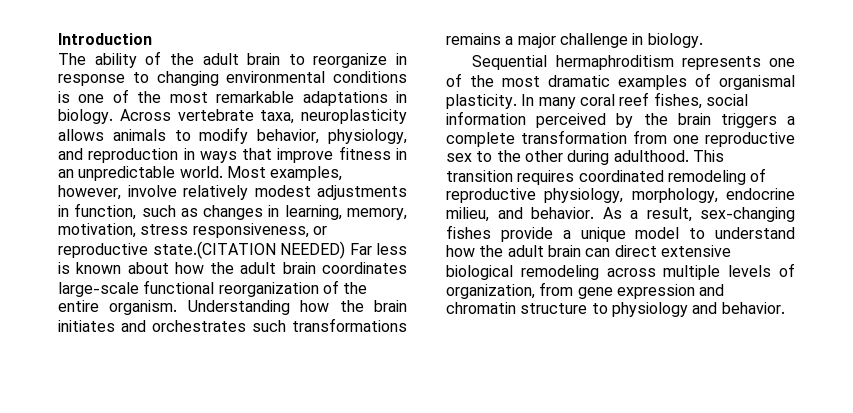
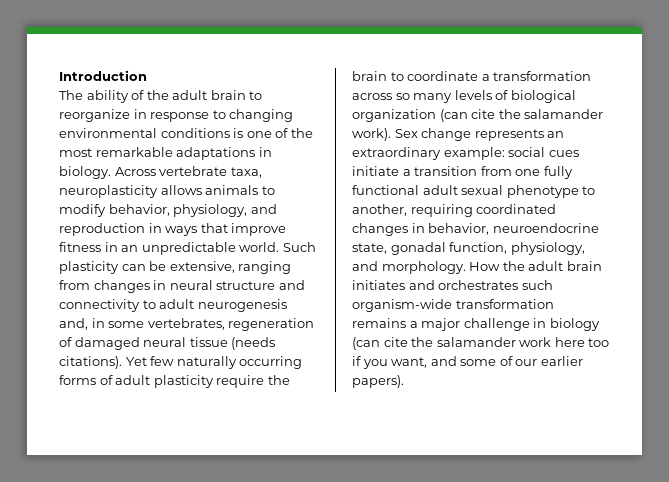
[226,166,343,181] [58,185,407,200] [58,203,407,220] [58,223,327,238] [58,241,407,259] [58,262,407,274] [58,280,368,297] [58,300,364,315] Most examples, however, involve relatively modest adjustments in function, such as changes in learning, memory, motivation, stress responsiveness, or reproductive state.(CITATION NEEDED) Far less is known about how the adult brain coordinates large-scale functional reorganization of the entire organism. Understanding how the -> [282,242,316,252] [59,261,292,274] [59,280,305,293] [59,299,287,312] [59,318,315,331] [59,337,276,350] [59,356,303,369] [59,375,290,388] [352,71,592,81] [352,90,576,103] [352,109,604,122] [352,128,565,141] [352,147,579,160] [352,166,573,179] [352,185,596,198] [352,204,557,217] [352,223,599,236] [352,242,585,255] [352,261,564,274] Such plasticity can be extensive, ranging from changes in neural structure and connectivity to adult neurogenesis and, in some vertebrates, regeneration of damaged neural tissue (needs citations). Yet few naturally occurring forms of adult plasticity require the brain to coordinate a transformation across so many levels of biological organization (can cite the salamander work). Sex change represents an extraordinary example: social cues initiate a transition from one fully functional adult sexual phenotype to another, requiring coordinated changes in behavior, neuroendocrine state, gonadal function, physiology, and morphology. How the adult
[292,318,407,332] transformations -> [352,299,554,312] organism-wide transformation
[647,33,703,48] [472,55,795,70] [446,73,795,90] [446,92,748,109] [446,111,795,128] [446,130,795,147] [446,150,724,165] [446,168,767,185] [446,188,795,203] [446,207,795,222] [446,225,795,242] [446,245,731,257] [446,263,795,280] [446,282,725,299] [446,302,785,317] biology. // Sequential hermaphroditism represents one of the most dramatic examples of organismal plasticity. In many coral reef fishes, social information perceived by the brain triggers a complete transformation from one reproductive sex to the other during adulthood. This transition requires coordinated remodeling of reproductive physiology, morphology, endocrine milieu, and behavior. As a result, sex-changing fishes provide a unique model to understand how the adult brain can direct extensive biological remodeling across multiple levels of organization, from gene expression and chromatin structure to physiology and behavior. -> [549,318,600,331] [352,337,610,350] [352,356,583,369] [352,375,404,388] biology (can cite the salamander work here too if you want, and some of our earlier papers).

